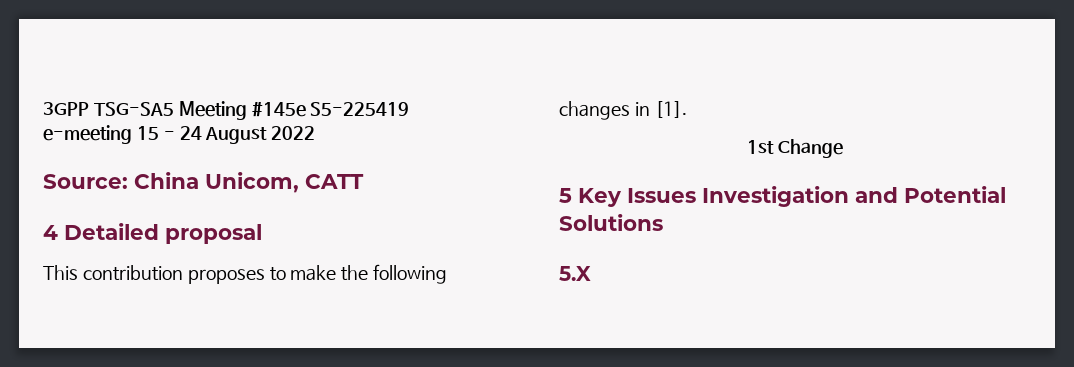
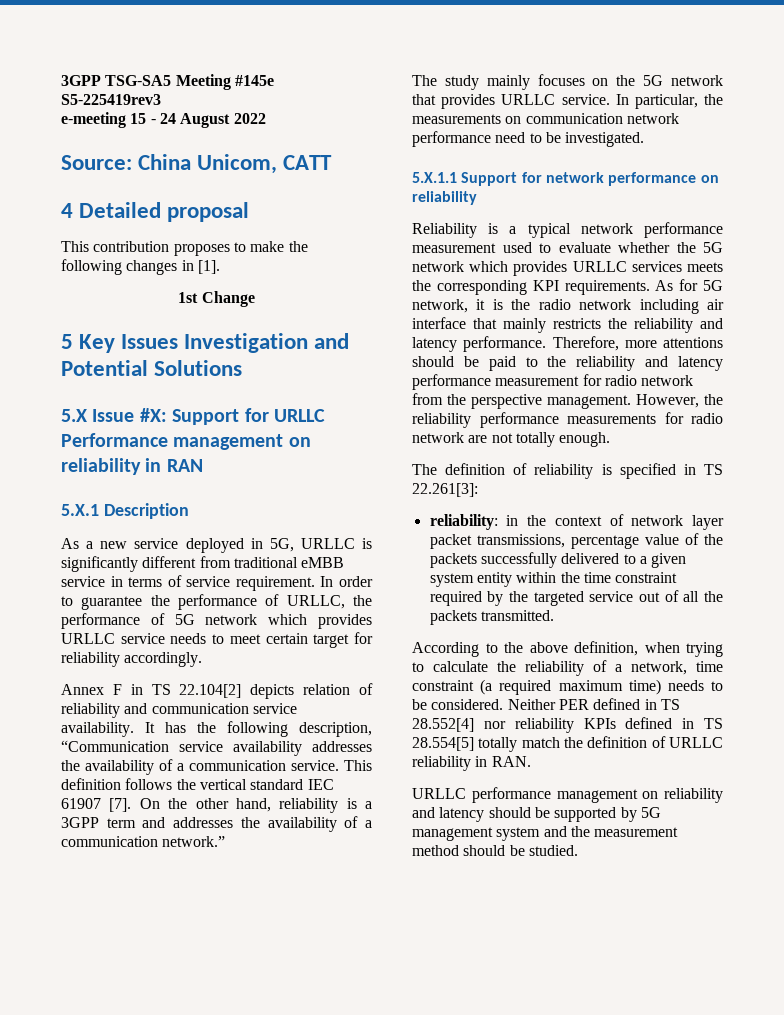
[310,102,410,116] S5-225419 -> [61,94,161,105] S5-225419rev3
(591, 273) none -> [92,408,325,425] [61,433,311,450] [61,458,203,475] [61,503,189,519] [61,538,372,553] [61,556,345,572] [61,575,373,591] [61,594,373,610] [61,613,372,629] [61,632,374,648] [61,652,203,667] [61,683,373,699] [61,703,297,718] [61,721,372,737] [61,740,372,756] [61,759,372,775] [61,778,334,790] [61,798,372,813] [61,816,372,832] [61,836,226,847] [412,74,723,90] [412,94,723,109] [412,113,679,124] [412,131,645,147] [412,172,719,186] [412,191,477,205] [412,222,723,238] [412,242,723,253] [412,261,723,276] [412,279,723,295] [412,299,724,314] [412,317,723,333] [412,336,723,352] [412,356,723,371] [412,374,694,390] [412,393,723,409] [412,412,723,428] [412,432,611,447] [412,463,723,479] [412,483,478,497] [429,514,724,530] [429,533,723,549] [429,552,687,568] [429,572,678,587] [429,590,723,606] [429,610,554,625] [412,641,723,657] [412,660,723,676] [412,679,723,695] [412,698,680,710] [412,717,723,733] [412,736,723,752] [412,756,531,771] [412,787,723,803] [412,807,661,822] [412,826,679,841] [412,845,578,856] Issue #X: Support for URLLC Performance management on reliability in RAN // 5.X.1 Description // As a new service deployed in 5G, URLLC is significantly different from traditional eMBB service in terms of service requirement. In order to guarantee the performance of URLLC, the performance of 5G network which provides URLLC service needs to meet certain target for reliability accordingly. // Annex F in TS 22.104[2] depicts relation of reliability and communication service availability. It has the following description, “Communication service availability addresses the availability of a communication service. This definition follows the vertical standard IEC 61907 [7]. On the other hand, reliability is a 3GPP term and addresses the availability of a communication network.” // The study mainly focuses on the 5G network that provides URLLC service. In particular, the measurements on communication network performance need to be investigated. // 5.X.1.1 Support for network performance on reliability // Reliability is a typical network performance measurement used to evaluate whether the 5G network which provides URLLC services meets the corresponding KPI requirements. As for 5G network, it is the radio network including air interface that mainly restricts the reliability and latency performance. Therefore, more attentions should be paid to the reliability and latency performance measurement for radio network from the perspective management. However, the reliability performance measurements for radio network are not totally enough. // The definition of reliability is specified in TS 22.261[3]: // reliability: in the context of network layer packet transmissions, percentage value of the packets successfully delivered to a given system entity within the time constraint required by the targeted service out of all the packets transmitted. // According to the above definition, when trying to calculate the reliability of a network, time constraint (a required maximum time) needs to be considered. Neither PER defined in TS 28.552[4] nor reliability KPIs defined in TS 28.554[5] totally match the definition of URLLC reliability in RAN. // URLLC performance management on reliability and latency should be supported by 5G management system and the measurement method should be studied.

